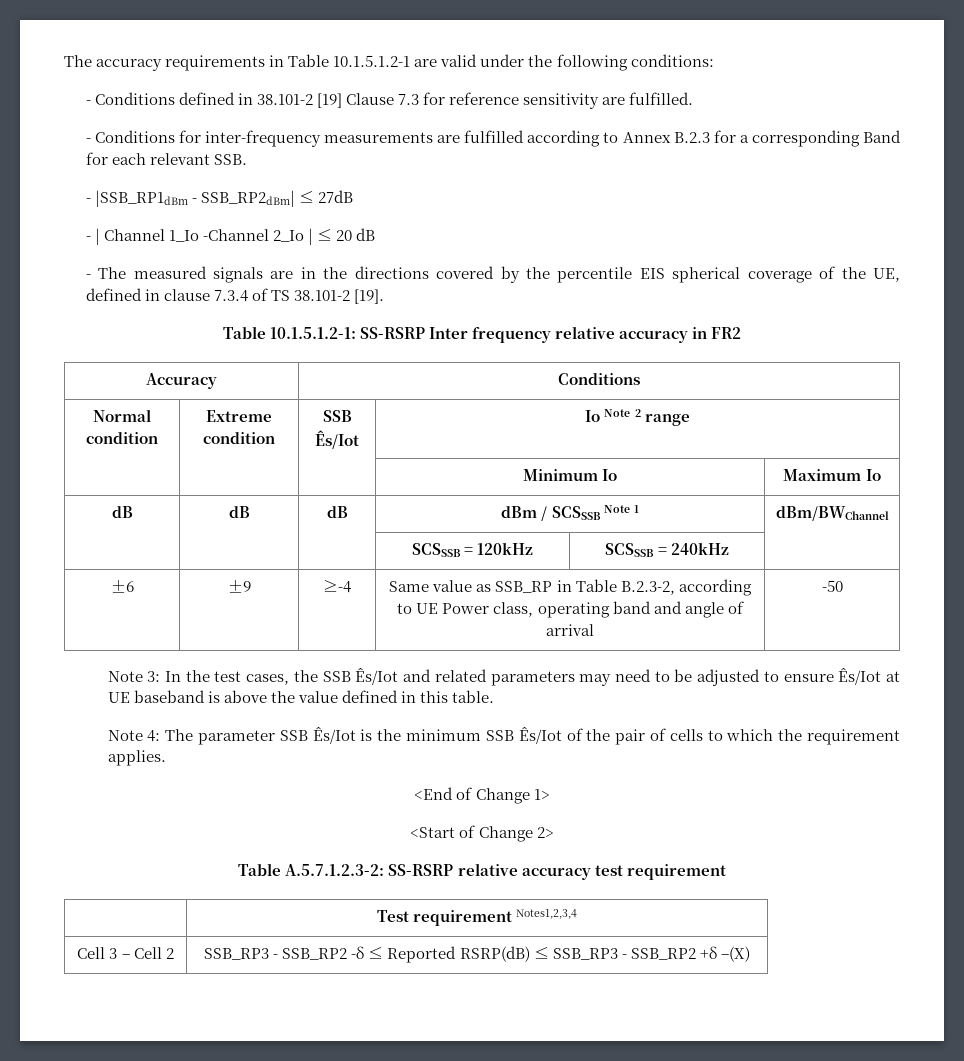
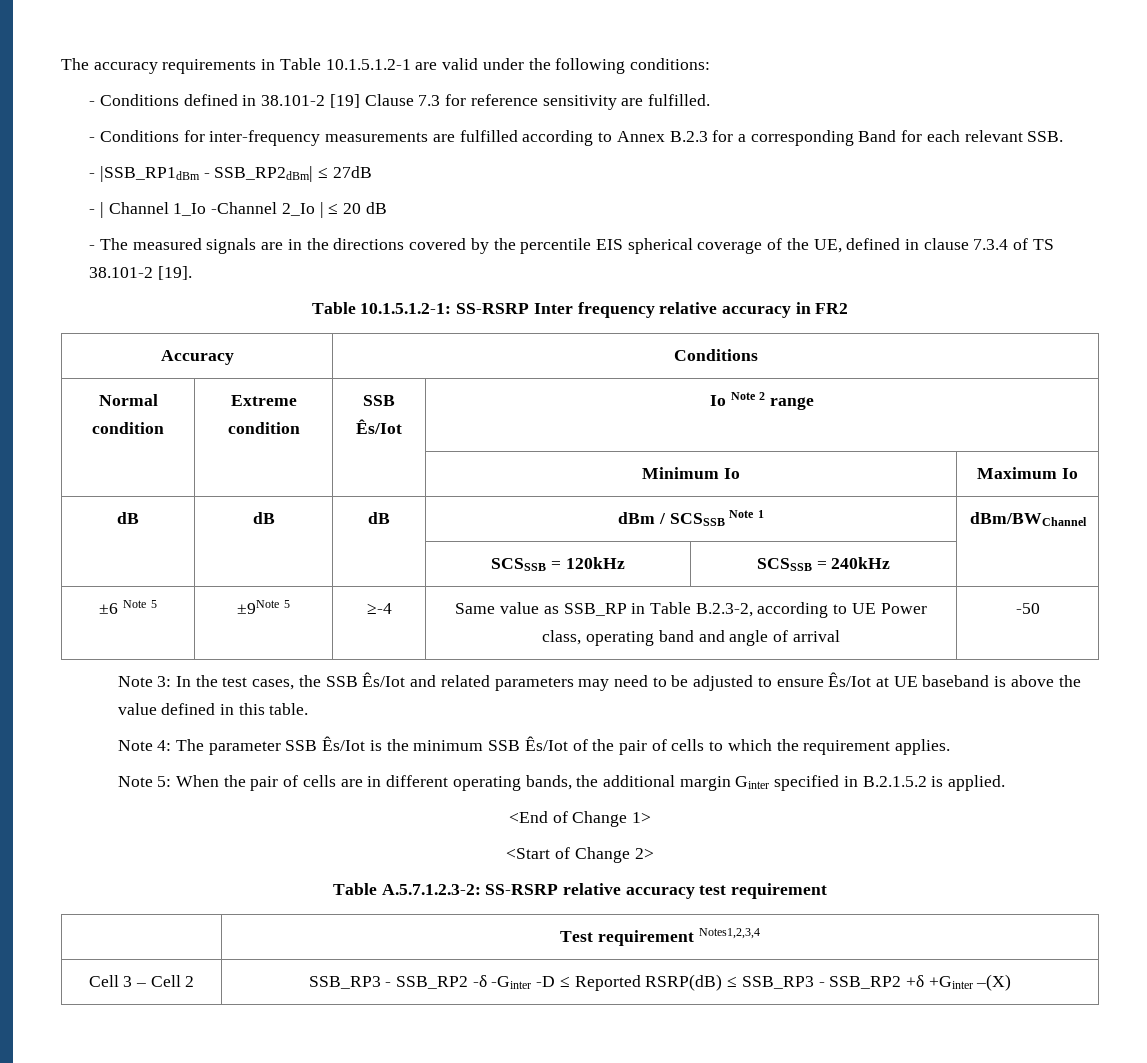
[227,580,251,593] | ±9 -> [123,600,157,608] [237,600,290,614] Note 5 | ±9Note 5
(166, 758) none -> [117,775,1006,791] // Note 5: When the pair of cells are in different operating bands, the additional margin Ginter specified in B.2.1.5.2 is applied.
(365, 952) none -> [491,976,556,989] -Ginter -D
(717, 952) none -> [928,976,973,989] +Ginter

